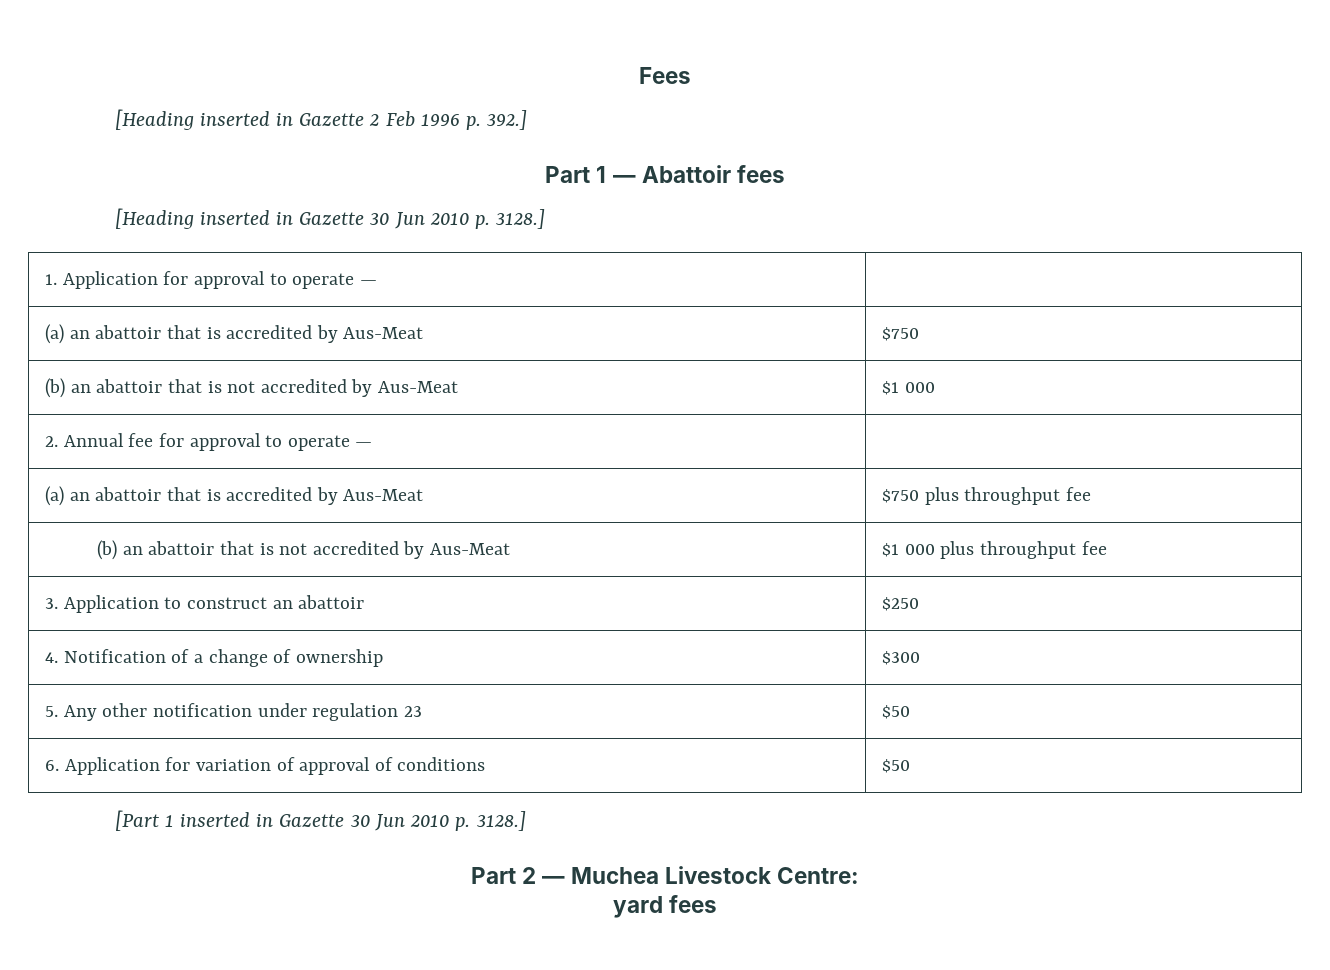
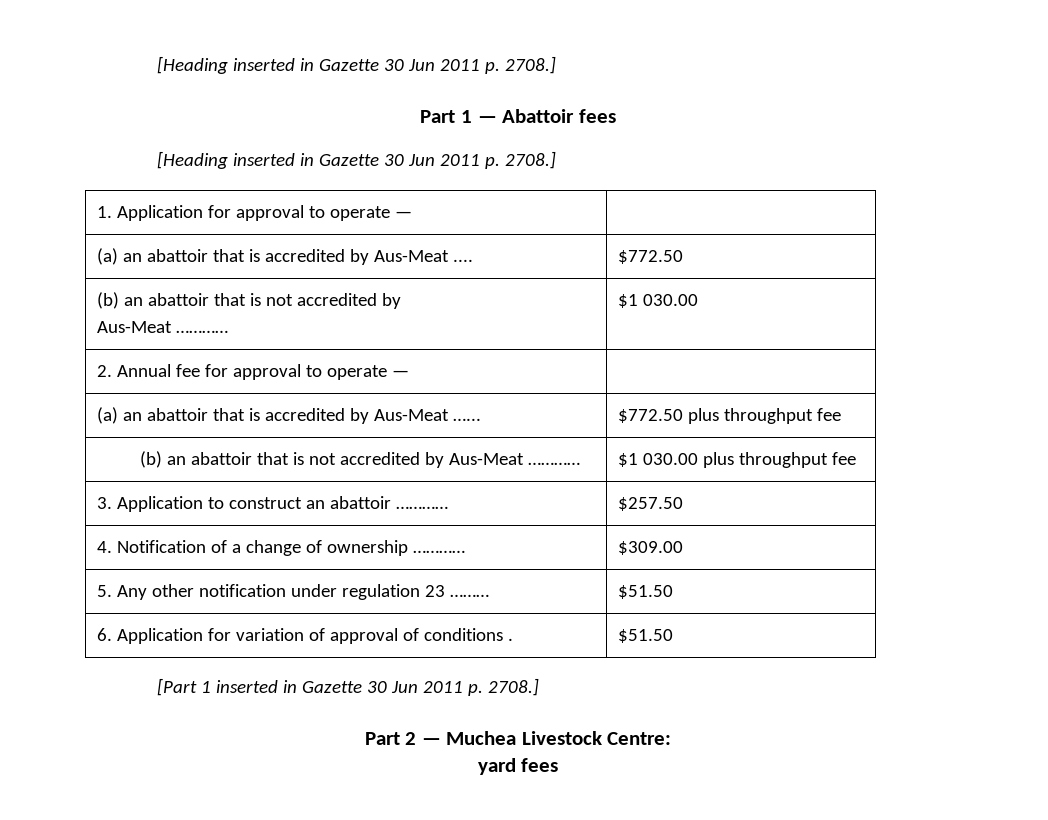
[639,67,691,84] [114,109,528,130] Fees // [Heading inserted in Gazette 2 Feb 1996 p. 392.] -> [157,56,557,74] [Heading inserted in Gazette 30 Jun 2011 p. 2708.]
[429,209,546,229] 2010 p. 3128.] -> [440,151,557,169] 2011 p. 2708.]
[882,327,920,341] [45,378,458,398] [882,381,935,395] | $750 // (b) an abattoir that is not accredited by Aus-Meat | $1 000 -> [452,259,473,262] [617,250,683,264] [96,292,401,309] [96,321,228,333] [617,294,698,308] .... | $772.50 // (b) an abattoir that is not accredited by // Aus-Meat ………… | $1 030.00
[882,489,920,503] | $750 -> [452,418,481,421] [617,409,683,423] …... | $772.50
[882,543,935,557] | $1 000 -> [528,462,581,465] [617,453,698,467] ………… | $1 030.00
[882,597,920,611] | $250 -> [395,506,448,509] [617,497,683,511] ………… | $257.50
[882,651,921,665] | $300 -> [412,550,465,553] [617,541,683,555] ………… | $309.00
[882,705,911,719] | $50 -> [449,594,489,597] [617,585,673,599] ……… | $51.50
[882,759,911,773] | $50 -> [507,638,513,641] [617,629,673,643] . | $51.50
[410,811,526,831] 2010 p. 3128.] -> [423,678,540,696] 2011 p. 2708.]

